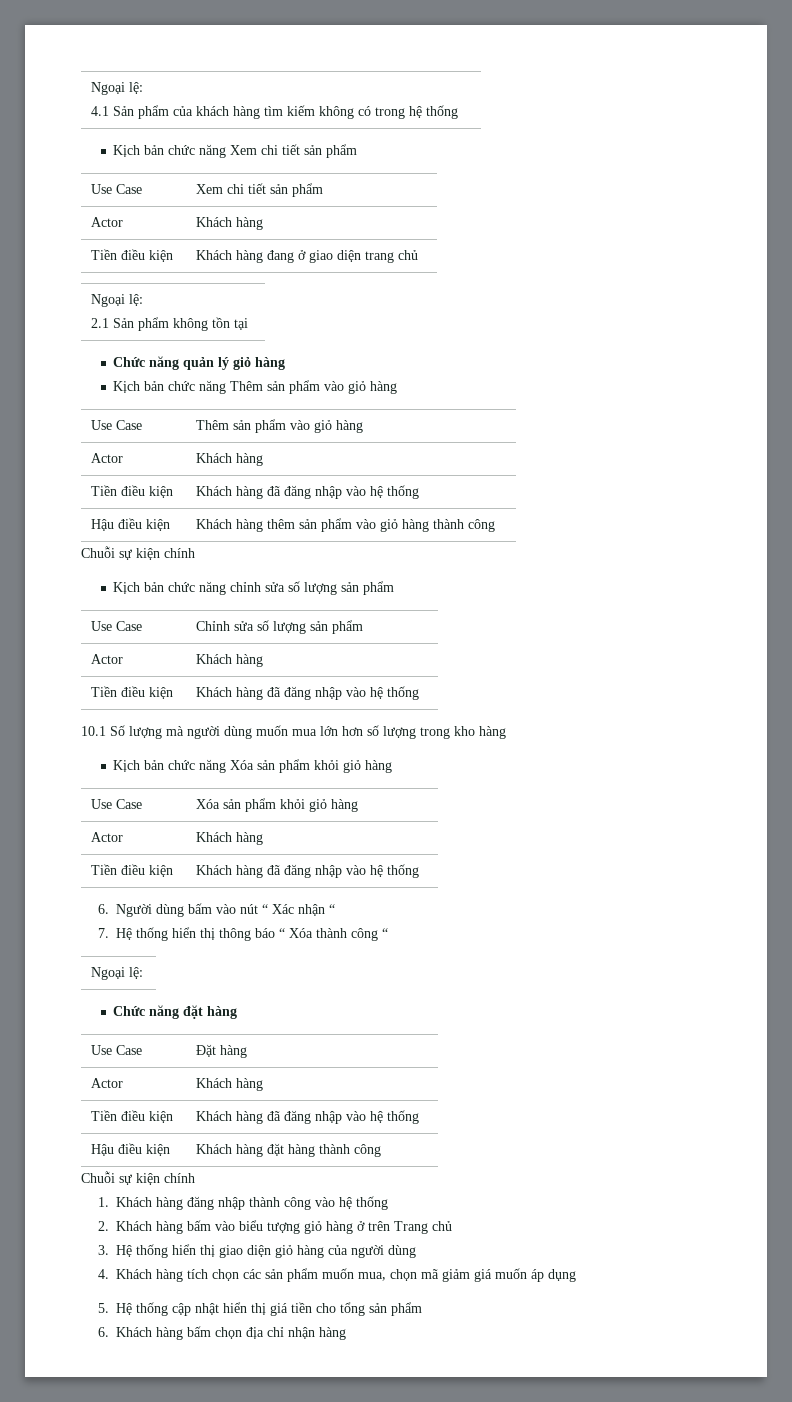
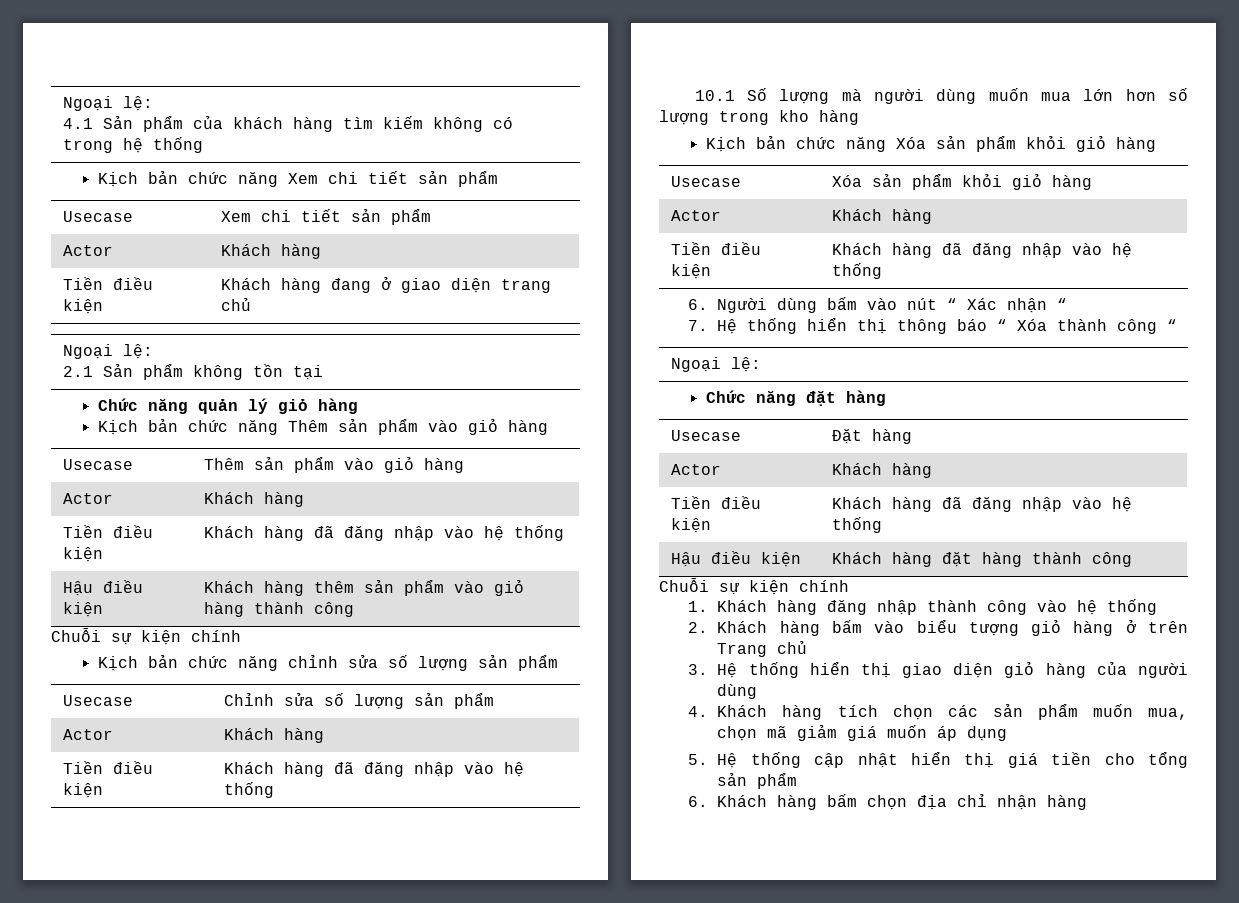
[91,184,143,194] Use Case -> [62,211,133,222] Usecase
[91,420,143,430] Use Case -> [62,459,133,470] Usecase
[91,621,143,631] Use Case -> [62,695,133,706] Usecase
[91,799,143,809] Use Case -> [670,176,741,187] Usecase
[91,1045,143,1055] Use Case -> [670,430,741,441] Usecase

